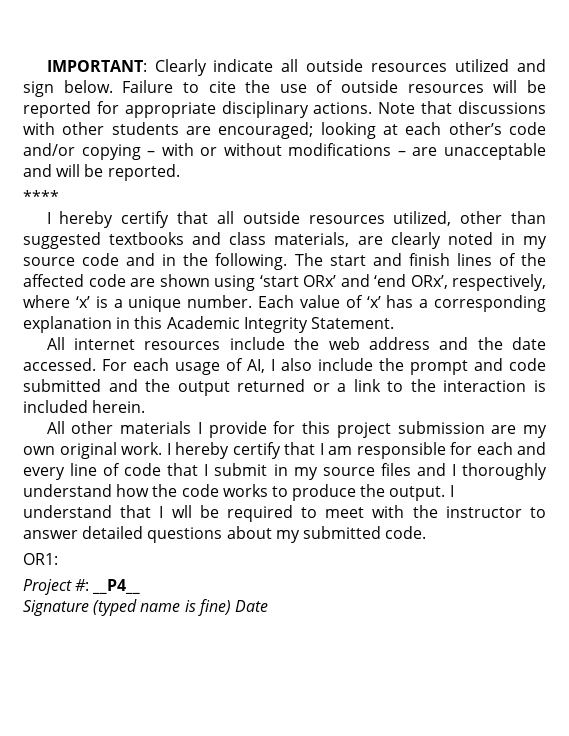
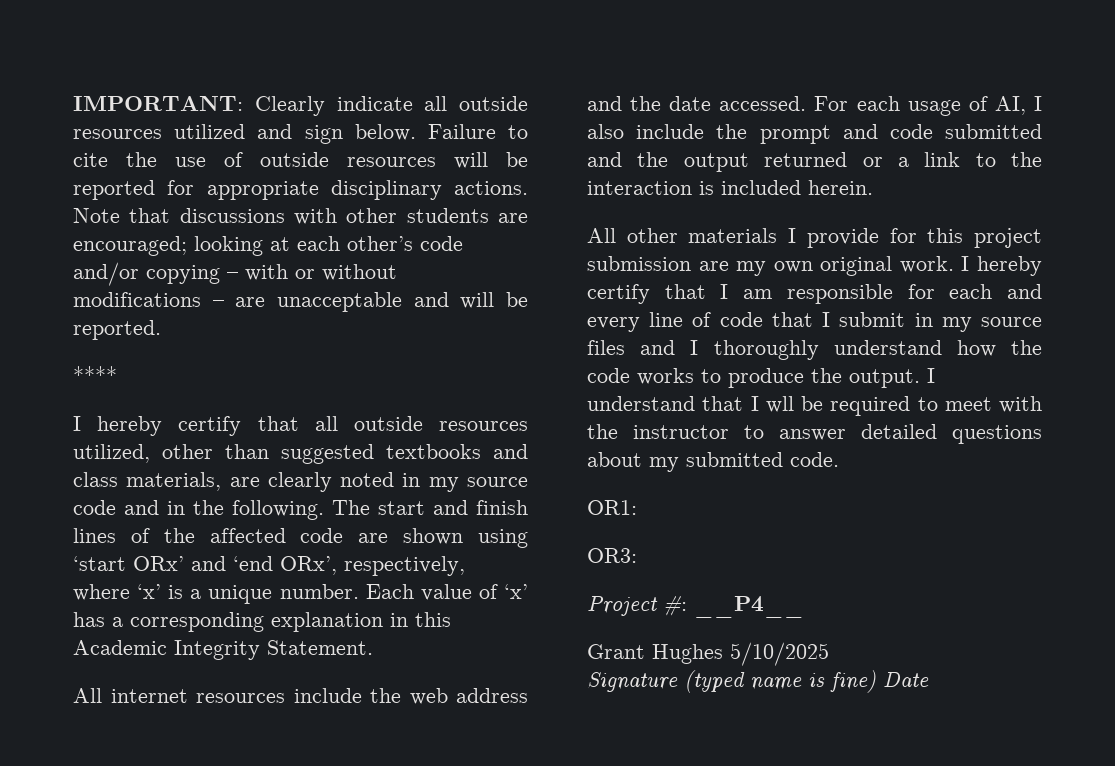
(58, 559) none -> [587,548,637,563] // OR3:
(141, 586) none -> [587,642,829,666] // Grant Hughes 5/10/2025

